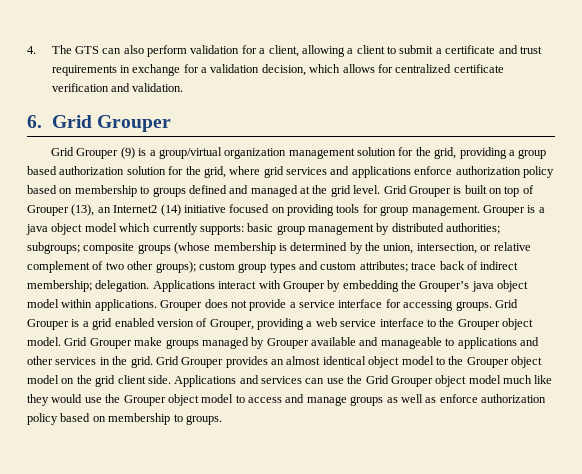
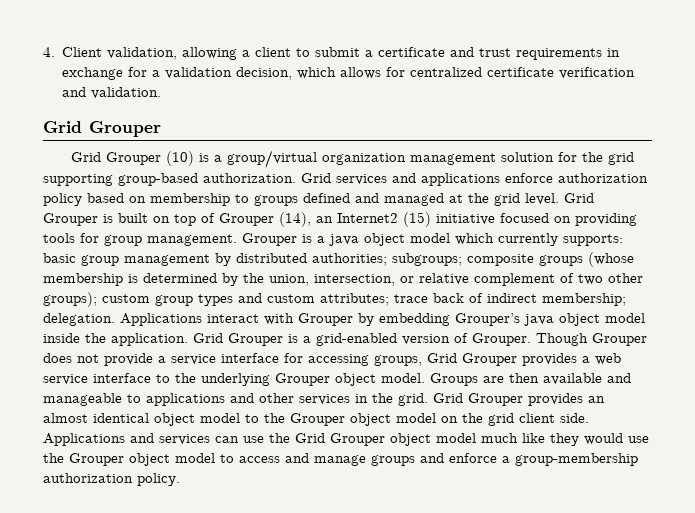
[51,45,299,57] The GTS can also perform validation for a client, -> [62,47,178,60] Client validation,
[27,115,42,128] 6. -> (162, 93) none
[120,147,135,159] (9) -> [165,151,194,166] (10)
[434,147,547,159] [27,166,284,178] grid, providing a group based authorization solution for the grid, where grid -> [607,152,634,165] [43,173,331,186] grid supporting group-based authorization. Grid
[71,204,95,216] (13), -> [279,212,311,227] (14),
[160,204,181,216] (14) -> [403,212,431,227] (15)
[401,280,416,289] the -> (450, 319) none
[61,299,157,311] within applications. -> [43,333,588,346] inside the application. Grid Grouper is a grid-enabled version of Grouper. Though
[455,299,518,311] [27,318,304,330] groups. Grid Grouper is a grid enabled version of Grouper, providing -> [374,353,577,366] groups, Grid Grouper provides
(455, 322) none -> [201,373,270,386] underlying
[64,337,309,349] Grid Grouper make groups managed by Grouper -> [430,373,539,386] Groups are then
[386,394,546,403] [27,413,222,425] as well as enforce authorization policy based on membership to groups. -> [420,453,638,466] [43,473,180,486] and enforce a group-membership authorization policy.

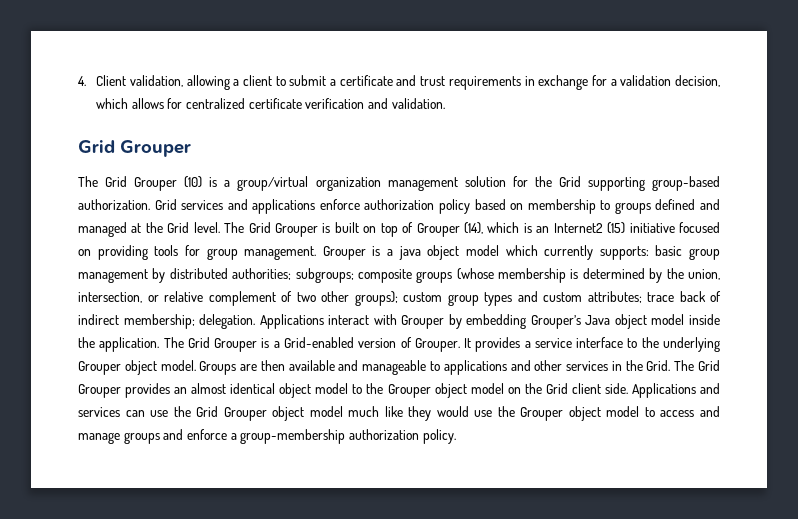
(161, 129) none -> [78,176,98,187] The
[607,152,634,165] grid -> [558,176,581,187] Grid
[494,193,559,206] grid level. -> [167,222,245,233] Grid level. The
(311, 219) none -> [487,222,532,233] which is
[524,314,554,326] java -> [585,315,611,325] Java
(188, 339) none -> [163,337,184,348] The
[316,333,397,346] grid-enabled -> [283,337,354,348] Grid-enabled
[536,333,647,346] [43,353,517,366] Though Grouper does not provide a service interface for accessing groups, Grid Grouper -> [464,338,472,348] It
[595,353,621,365] web -> (531, 344) none
[398,393,428,406] grid. -> [646,360,695,371] Grid. The
[488,413,514,426] grid -> [545,383,568,394] Grid

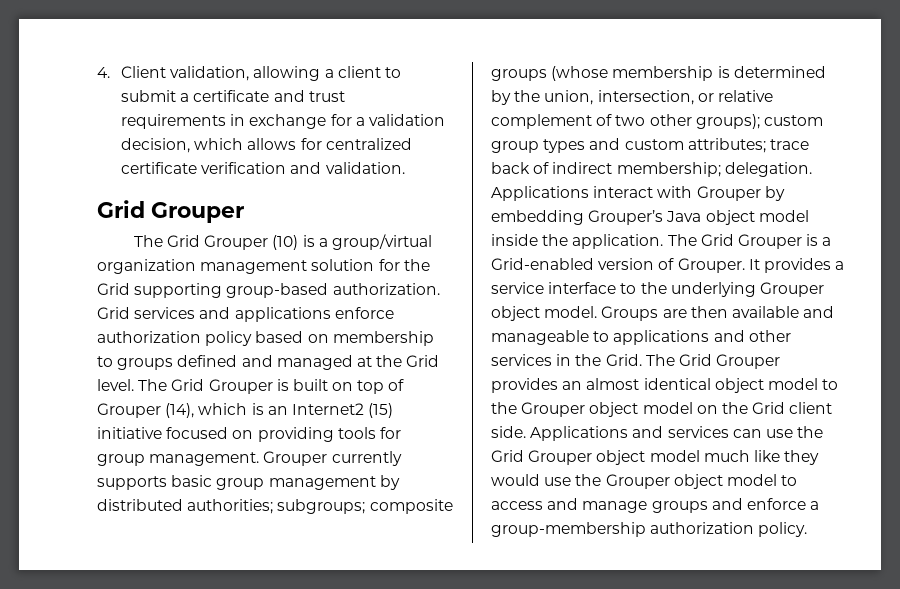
[372,245,649,260] is a java object model which currently supports: -> [331,451,402,466] [97,476,167,490] currently supports

